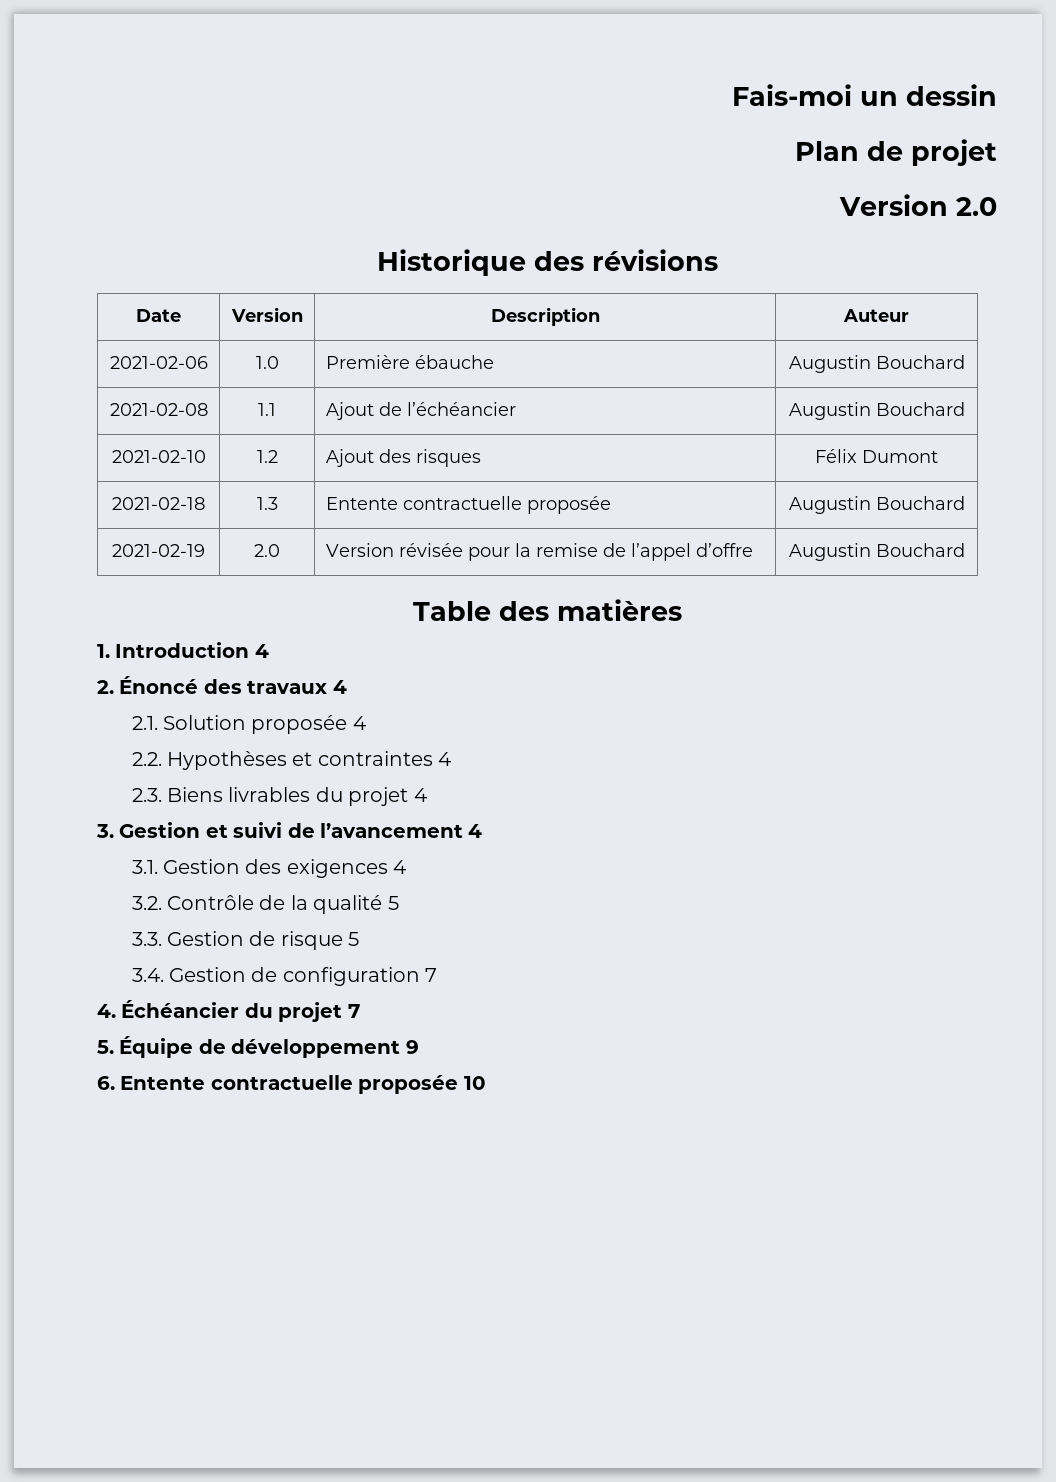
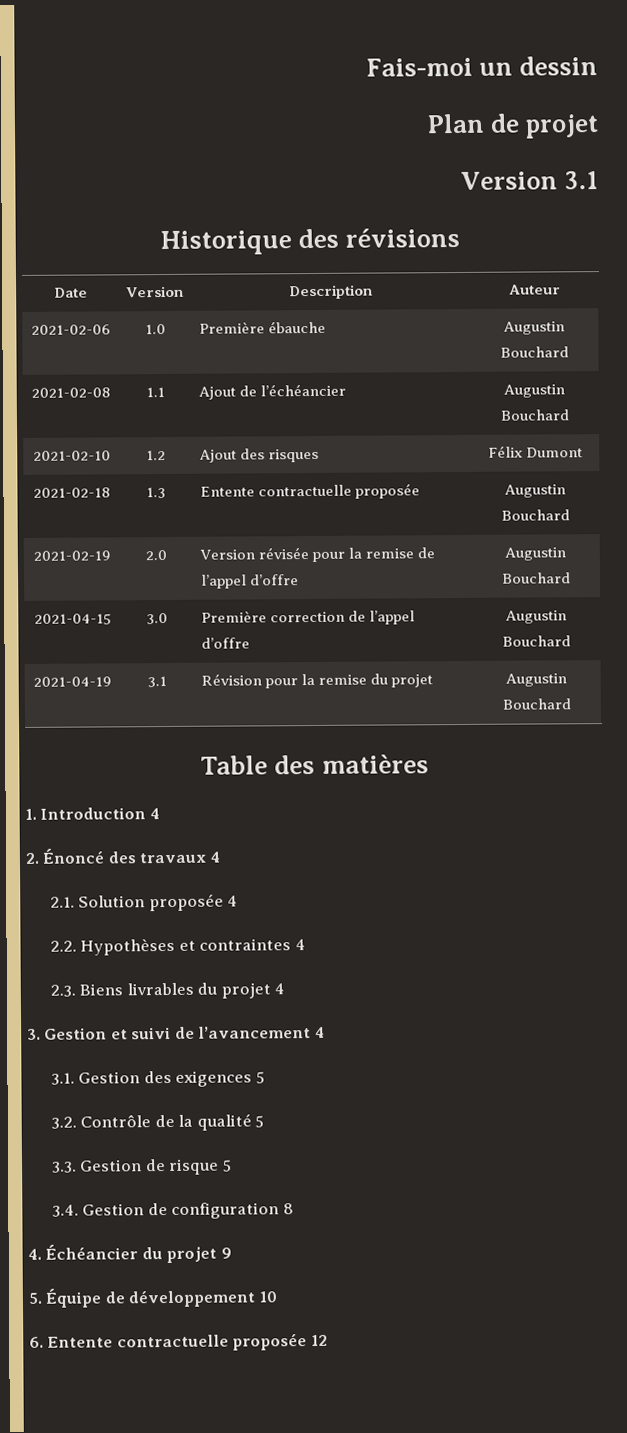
[956,197,997,216] 2.0 -> [564,170,599,190] 3.1
(965, 550) none -> [33,613,112,625] [146,612,168,625] [200,610,416,625] [200,637,250,649] [505,610,567,624] [502,635,571,647] [32,676,112,687] [147,675,167,688] [200,673,434,689] [505,673,567,687] [502,698,571,710] // 2021-04-15 | 3.0 | Première correction de l’appel d’offre | Augustin Bouchard // 2021-04-19 | 3.1 | Révision pour la remise du projet | Augustin Bouchard
[393,860,407,874] 4 -> [255,1071,265,1084] 5
[425,968,438,982] 7 -> [282,1203,294,1215] 8
[347,1004,360,1018] 7 -> [220,1247,232,1259] 9
[405,1040,419,1054] 9 -> [258,1291,277,1303] 10
[463,1076,486,1090] 10 -> [310,1334,328,1347] 12

